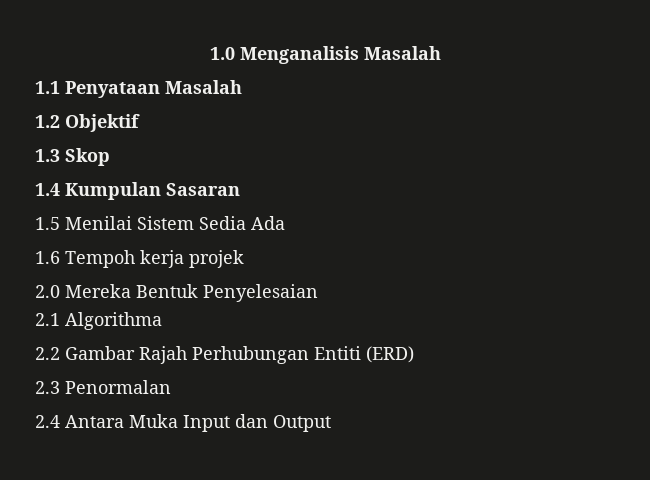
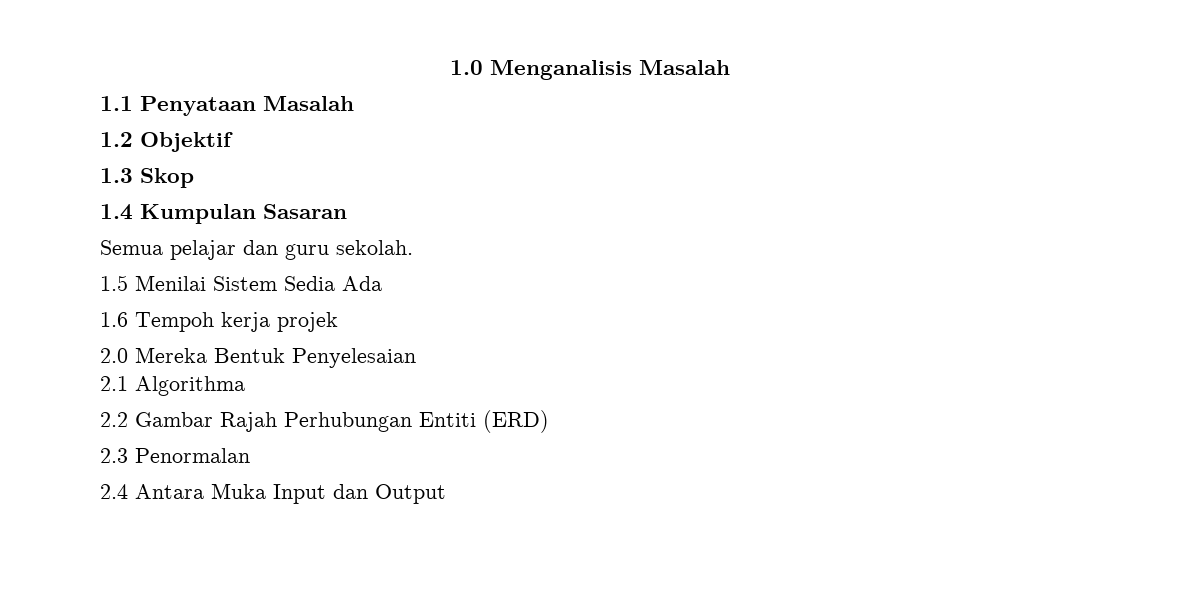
(240, 189) none -> [100,240,413,260] // Semua pelajar dan guru sekolah.

